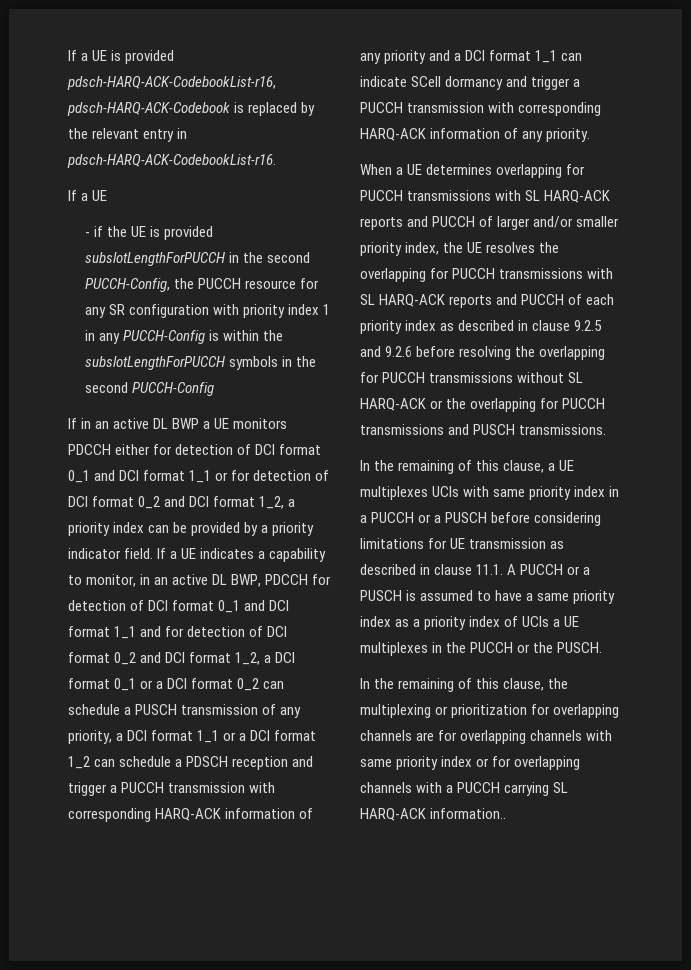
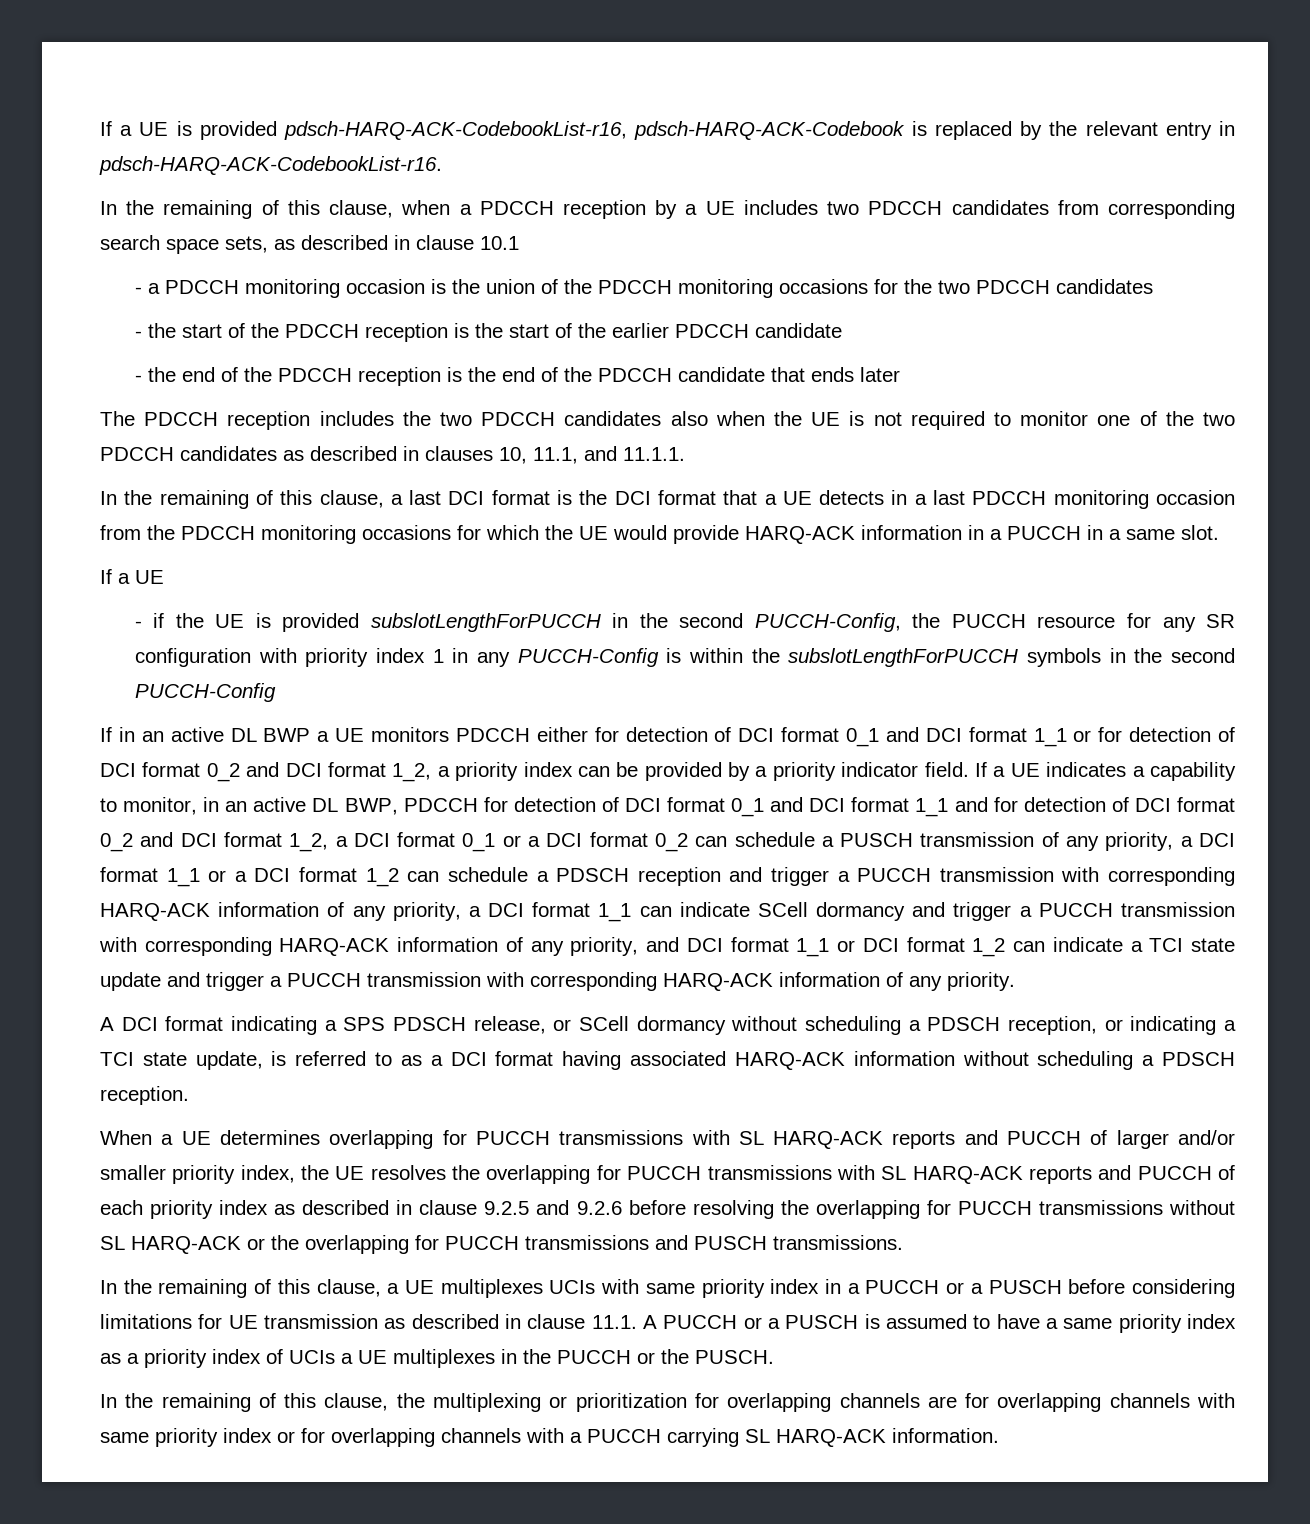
(276, 161) none -> [100,200,1235,219] [100,235,519,254] [134,279,1153,298] [134,323,842,342] [134,367,900,386] [100,411,1236,430] [100,446,685,464] [100,490,1236,509] [100,525,1219,544] // In the remaining of this clause, when a PDCCH reception by a UE includes two PDCCH candidates from corresponding search space sets, as described in clause 10.1 // - a PDCCH monitoring occasion is the union of the PDCCH monitoring occasions for the two PDCCH candidates // - the start of the PDCCH reception is the start of the earlier PDCCH candidate // - the end of the PDCCH reception is the end of the PDCCH candidate that ends later // The PDCCH reception includes the two PDCCH candidates also when the UE is not required to monitor one of the two PDCCH candidates as described in clauses 10, 11.1, and 11.1.1. // In the remaining of this clause, a last DCI format is the DCI format that a UE detects in a last PDCCH monitoring occasion from the PDCCH monitoring occasions for which the UE would provide HARQ-ACK information in a PUCCH in a same slot.
[384,50,451,64] priority and -> [392,902,461,921] priority,
[546,128,591,142] priority. -> [570,937,1235,957] [100,972,1015,991] [100,1016,1236,1035] [100,1051,1235,1070] [100,1086,189,1105] priority, and DCI format 1_1 or DCI format 1_2 can indicate a TCI state update and trigger a PUCCH transmission with corresponding HARQ-ACK information of any priority. // A DCI format indicating a SPS PDSCH release, or SCell dormancy without scheduling a PDSCH reception, or indicating a TCI state update, is referred to as a DCI format having associated HARQ-ACK information without scheduling a PDSCH reception.
[430,808,507,819] information.. -> [892,1428,999,1443] information.

